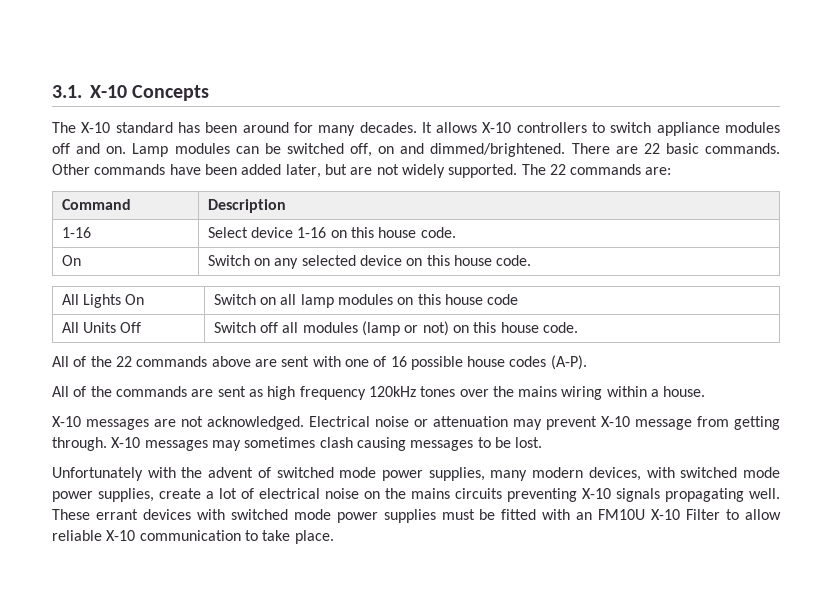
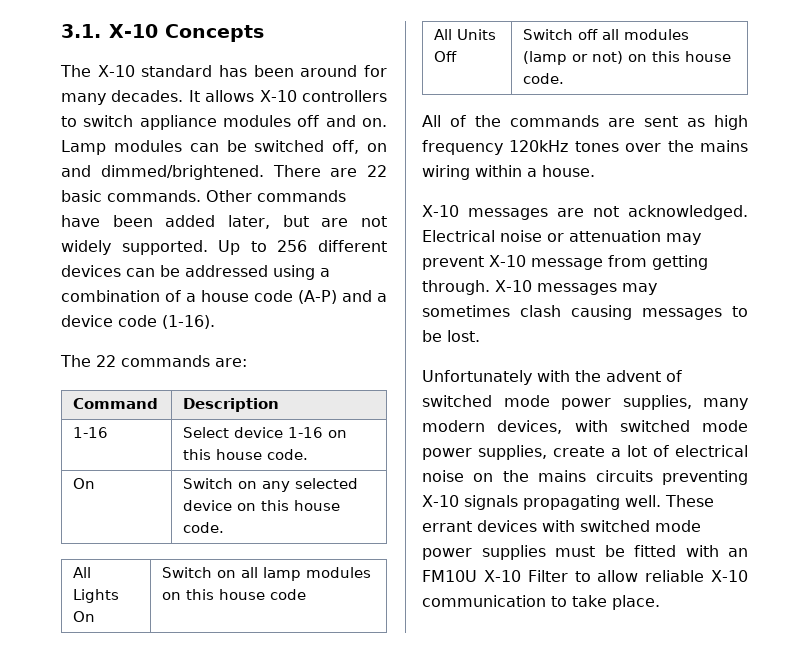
(518, 171) none -> [218,240,387,255] [61,265,330,280] [61,290,387,304] [61,315,215,329] Up to 256 different devices can be addressed using a combination of a house code (A-P) and a device code (1-16). //
[52,355,587,370] // All of the 22 commands above are sent with one of 16 possible house codes (A-P). -> (565, 78) none

